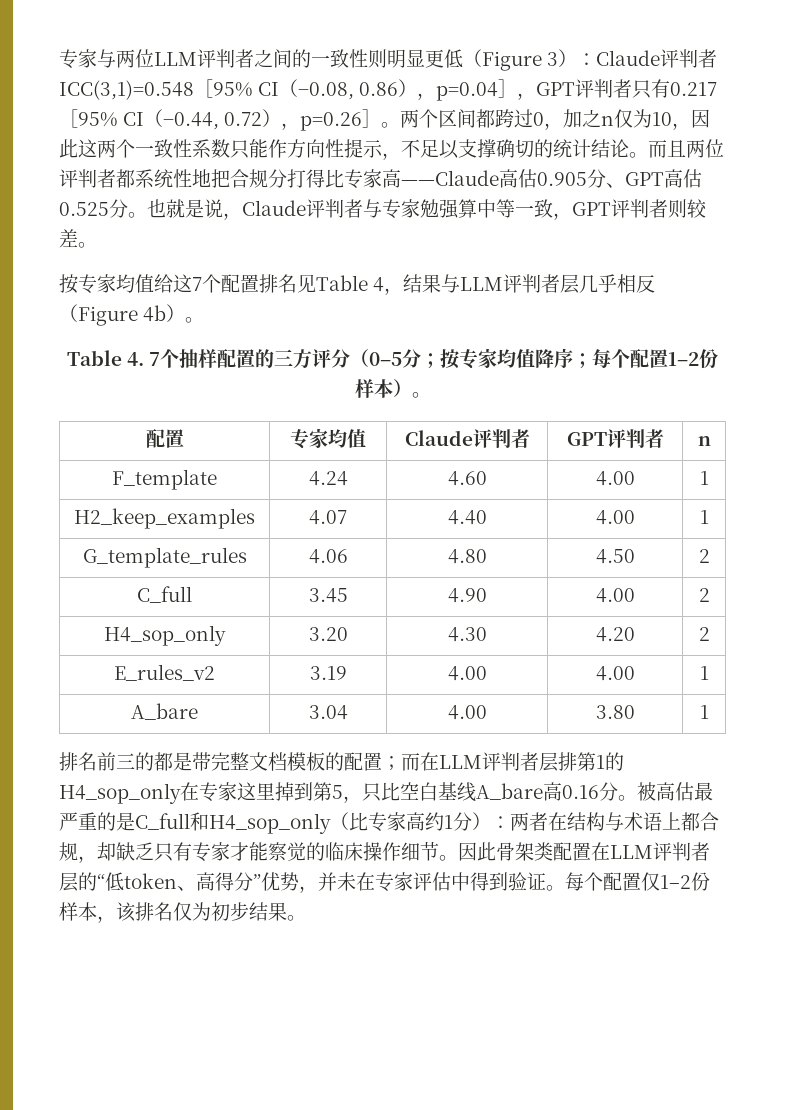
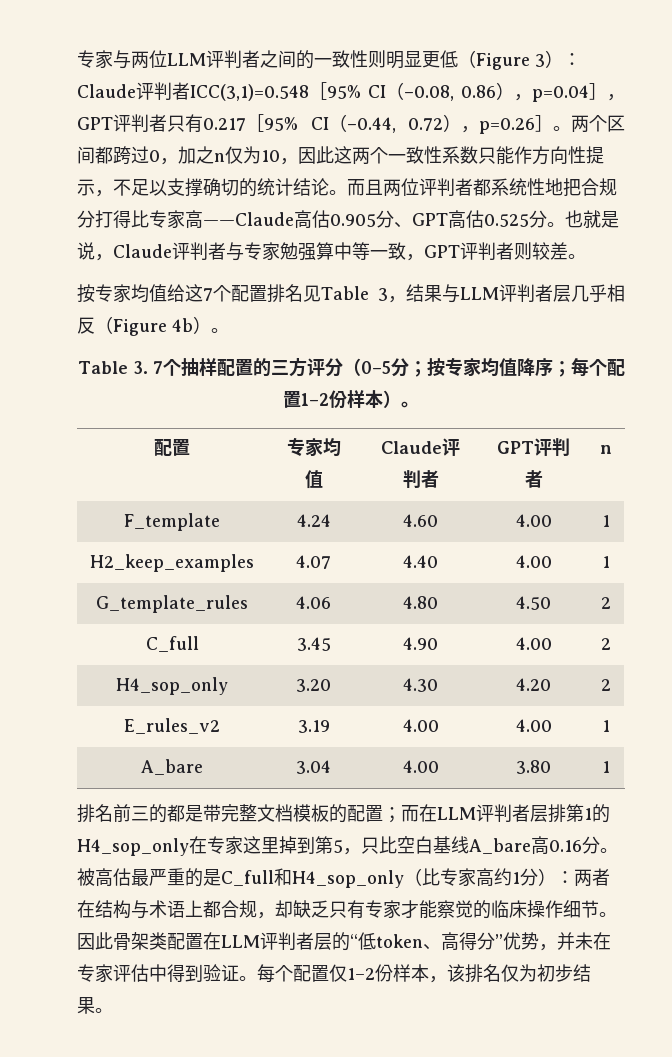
[373,277,385,292] 4 -> [378,288,388,301] 3
[127,352,144,366] 4. -> [132,361,148,374] 3.

